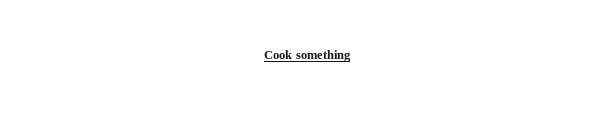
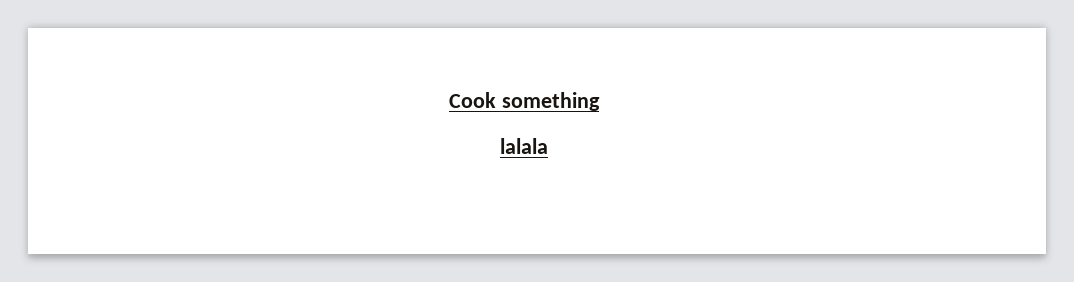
(351, 56) none -> [500,138,548,154] // lalala

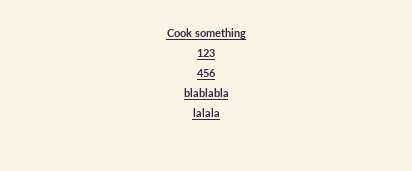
(600, 101) none -> [197,49,215,57] [197,69,216,77] [183,88,229,97] // 123 // 456 // blablabla

